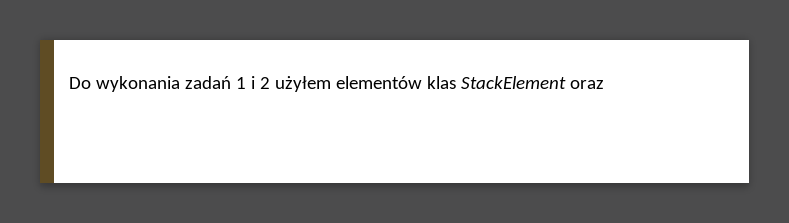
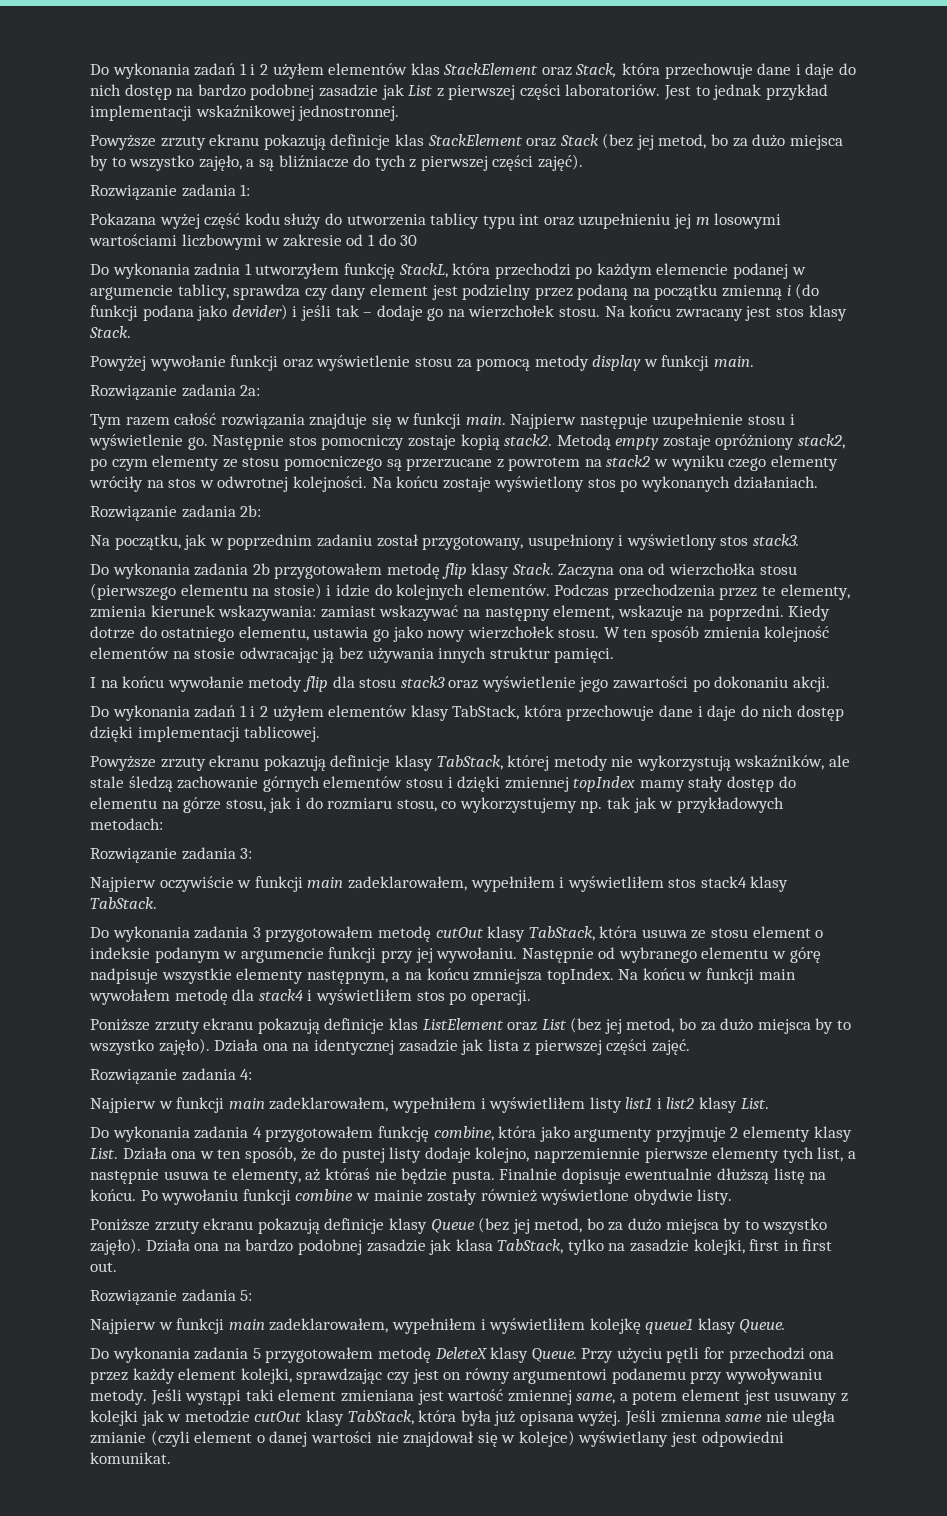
(604, 84) none -> [575,63,857,79] [90,84,828,100] [90,105,400,121] [90,133,843,150] [90,154,584,171] [90,184,251,200] [90,213,782,229] [89,234,418,250] [90,263,806,279] [90,283,820,300] [90,304,847,321] [89,326,131,338] [90,355,755,371] [90,384,261,400] [90,413,795,429] [89,434,846,450] [90,455,838,471] [89,476,818,492] [90,505,262,521] [90,534,800,550] [90,563,797,579] [90,583,850,600] [90,605,831,621] [90,626,830,642] [90,647,615,663] [90,676,830,692] [90,705,845,721] [90,726,321,742] [90,755,851,771] [90,776,796,792] [90,797,784,813] [90,818,163,830] [90,847,253,863] [90,876,789,892] [90,897,157,909] [90,926,824,942] [90,947,821,963] [90,968,796,984] [89,989,531,1005] [90,1017,852,1034] [89,1038,691,1055] [90,1068,253,1084] [90,1097,769,1113] [90,1126,852,1142] [90,1147,857,1163] [90,1168,827,1184] [90,1189,733,1205] [90,1217,828,1234] [90,1238,833,1255] [90,1262,117,1272] [90,1289,253,1305] [90,1318,786,1334] [90,1347,835,1363] [90,1368,823,1384] [90,1389,848,1405] [90,1410,836,1426] [90,1430,784,1447] [90,1452,171,1464] Stack, która przechowuje dane i daje do nich dostęp na bardzo podobnej zasadzie jak List z pierwszej części laboratoriów. Jest to jednak przykład implementacji wskaźnikowej jednostronnej. // Powyższe zrzuty ekranu pokazują definicje klas StackElement oraz Stack (bez jej metod, bo za dużo miejsca by to wszystko zajęło, a są bliźniacze do tych z pierwszej części zajęć). // Rozwiązanie zadania 1: // Pokazana wyżej część kodu służy do utworzenia tablicy typu int oraz uzupełnieniu jej m losowymi wartościami liczbowymi w zakresie od 1 do 30 // Do wykonania zadnia 1 utworzyłem funkcję StackL, która przechodzi po każdym elemencie podanej w argumencie tablicy, sprawdza czy dany element jest podzielny przez podaną na początku zmienną i (do funkcji podana jako devider) i jeśli tak – dodaje go na wierzchołek stosu. Na końcu zwracany jest stos klasy Stack. // Powyżej wywołanie funkcji oraz wyświetlenie stosu za pomocą metody display w funkcji main. // Rozwiązanie zadania 2a: // Tym razem całość rozwiązania znajduje się w funkcji main. Najpierw następuje uzupełnienie stosu i wyświetlenie go. Następnie stos pomocniczy zostaje kopią stack2. Metodą empty zostaje opróżniony stack2, po czym elementy ze stosu pomocniczego są przerzucane z powrotem na stack2 w wyniku czego elementy wróciły na stos w odwrotnej kolejności. Na końcu zostaje wyświetlony stos po wykonanych działaniach. // Rozwiązanie zadania 2b: // Na początku, jak w poprzednim zadaniu został przygotowany, usupełniony i wyświetlony stos stack3. // Do wykonania zadania 2b przygotowałem metodę flip klasy Stack. Zaczyna ona od wierzchołka stosu (pierwszego elementu na stosie) i idzie do kolejnych elementów. Podczas przechodzenia przez te elementy, zmienia kierunek wskazywania: zamiast wskazywać na następny element, wskazuje na poprzedni. Kiedy dotrze do ostatniego elementu, ustawia go jako nowy wierzchołek stosu. W ten sposób zmienia kolejność elementów na stosie odwracając ją bez używania innych struktur pamięci. // I na końcu wywołanie metody flip dla stosu stack3 oraz wyświetlenie jego zawartości po dokonaniu akcji. // Do wykonania zadań 1 i 2 użyłem elementów klasy TabStack, która przechowuje dane i daje do nich dostęp dzięki implementacji tablicowej. // Powyższe zrzuty ekranu pokazują definicje klasy TabStack, której metody nie wykorzystują wskaźników, ale stale śledzą zachowanie górnych elementów stosu i dzięki zmiennej topIndex mamy stały dostęp do elementu na górze stosu, jak i do rozmiaru stosu, co wykorzystujemy np. tak jak w przykładowych metodach: // Rozwiązanie zadania 3: // Najpierw oczywiście w funkcji main zadeklarowałem, wypełniłem i wyświetliłem stos stack4 klasy TabStack. // Do wykonania zadania 3 przygotowałem metodę cutOut klasy TabStack, która usuwa ze stosu element o indeksie podanym w argumencie funkcji przy jej wywołaniu. Następnie od wybranego elementu w górę nadpisuje wszystkie elementy następnym, a na końcu zmniejsza topIndex. Na końcu w funkcji main wywołałem metodę dla stack4 i wyświetliłem stos po operacji. // Poniższe zrzuty ekranu pokazują definicje klas ListElement oraz List (bez jej metod, bo za dużo miejsca by to wszystko zajęło). Działa ona na identycznej zasadzie jak lista z pierwszej części zajęć. // Rozwiązanie zadania 4: // Najpierw w funkcji main zadeklarowałem, wypełniłem i wyświetliłem listy list1 i list2 klasy List. // Do wykonania zadania 4 przygotowałem funkcję combine, która jako argumenty przyjmuje 2 elementy klasy List. Działa ona w ten sposób, że do pustej listy dodaje kolejno, naprzemiennie pierwsze elementy tych list, a następnie usuwa te elementy, aż któraś nie będzie pusta. Finalnie dopisuje ewentualnie dłuższą listę na końcu. Po wywołaniu funkcji combine w mainie zostały również wyświetlone obydwie listy. // Poniższe zrzuty ekranu pokazują definicje klasy Queue (bez jej metod, bo za dużo miejsca by to wszystko zajęło). Działa ona na bardzo podobnej zasadzie jak klasa TabStack, tylko na zasadzie kolejki, first in first out. // Rozwiązanie zadania 5: // Najpierw w funkcji main zadeklarowałem, wypełniłem i wyświetliłem kolejkę queue1 klasy Queue. // Do wykonania zadania 5 przygotowałem metodę DeleteX klasy Queue. Przy użyciu pętli for przechodzi ona przez każdy element kolejki, sprawdzając czy jest on równy argumentowi podanemu przy wywoływaniu metody. Jeśli wystąpi taki element zmieniana jest wartość zmiennej same, a potem element jest usuwany z kolejki jak w metodzie cutOut klasy TabStack, która była już opisana wyżej. Jeśli zmienna same nie uległa zmianie (czyli element o danej wartości nie znajdował się w kolejce) wyświetlany jest odpowiedni komunikat.

